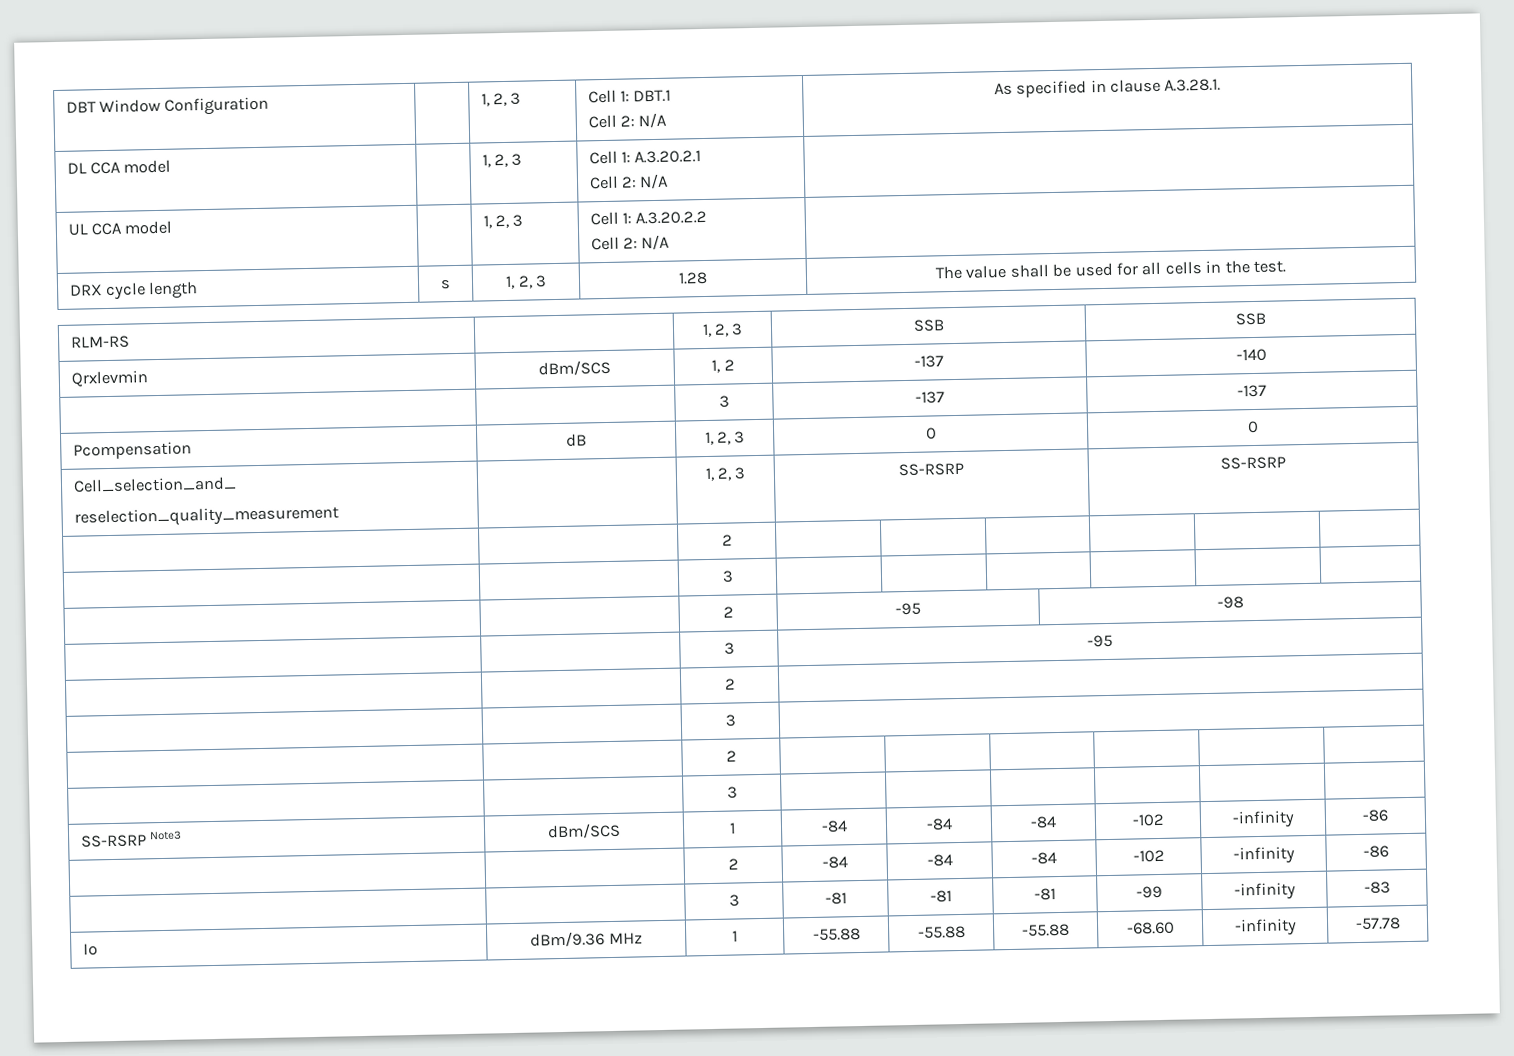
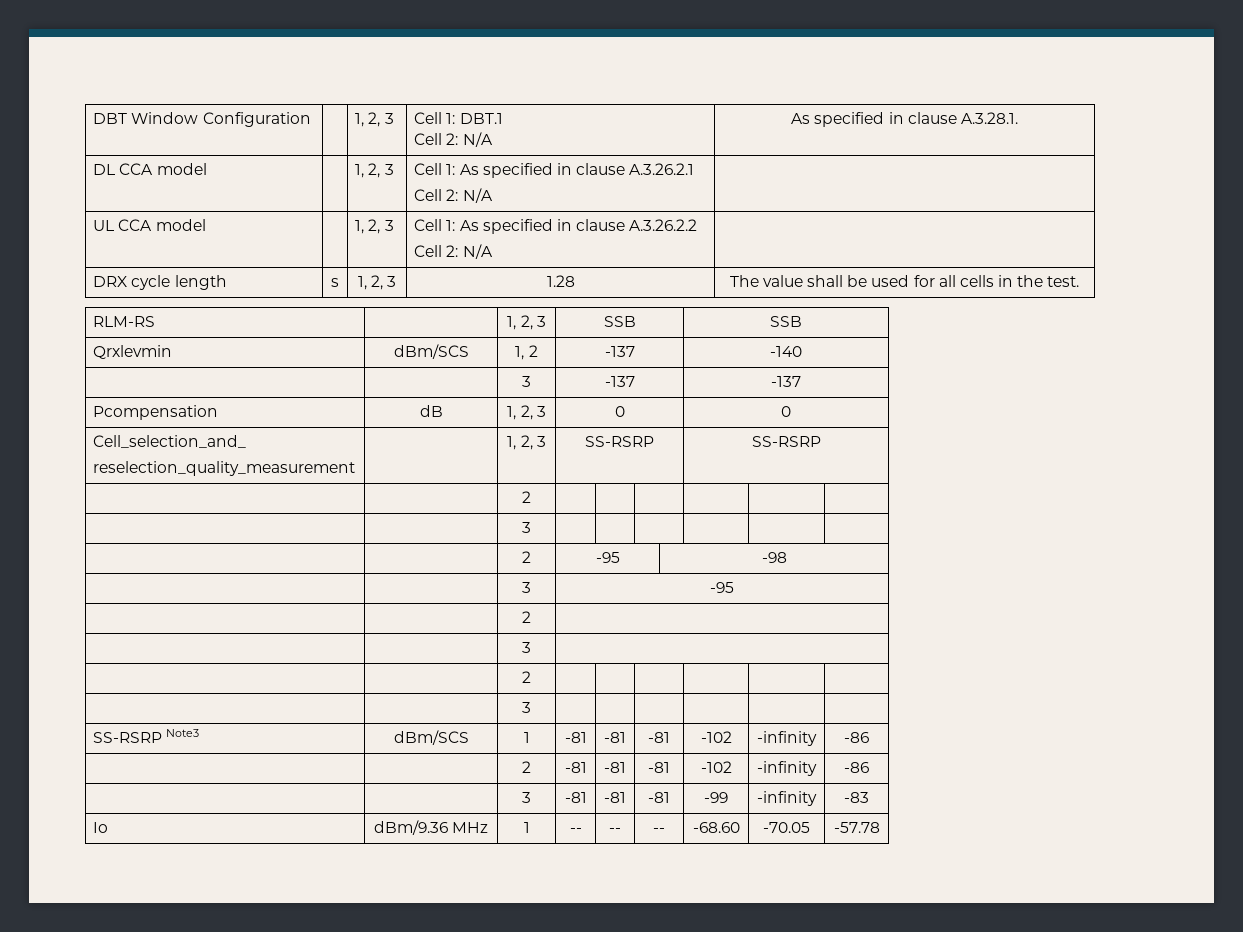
[634,150,702,164] A.3.20.2.1 -> [459,163,695,178] As specified in clause A.3.26.2.1
[635,210,708,225] A.3.20.2.2 -> [459,219,698,234] As specified in clause A.3.26.2.2
[820,820,848,833] [925,818,953,831] [1030,816,1057,829] -84 | -84 | -84 -> [564,732,587,743] [604,732,626,743] [648,732,670,743] -81 | -81 | -81
[821,856,848,869] [926,854,953,867] [1031,852,1057,865] -84 | -84 | -84 -> [564,762,587,773] [604,762,626,773] [648,762,670,773] -81 | -81 | -81
[812,928,861,941] [917,925,966,939] [1022,923,1070,937] -55.88 | -55.88 | -55.88 -> [569,828,582,833] [609,828,621,833] [653,828,665,833] -- | -- | --
[1233,918,1297,937] -infinity -> [763,822,810,833] -70.05

